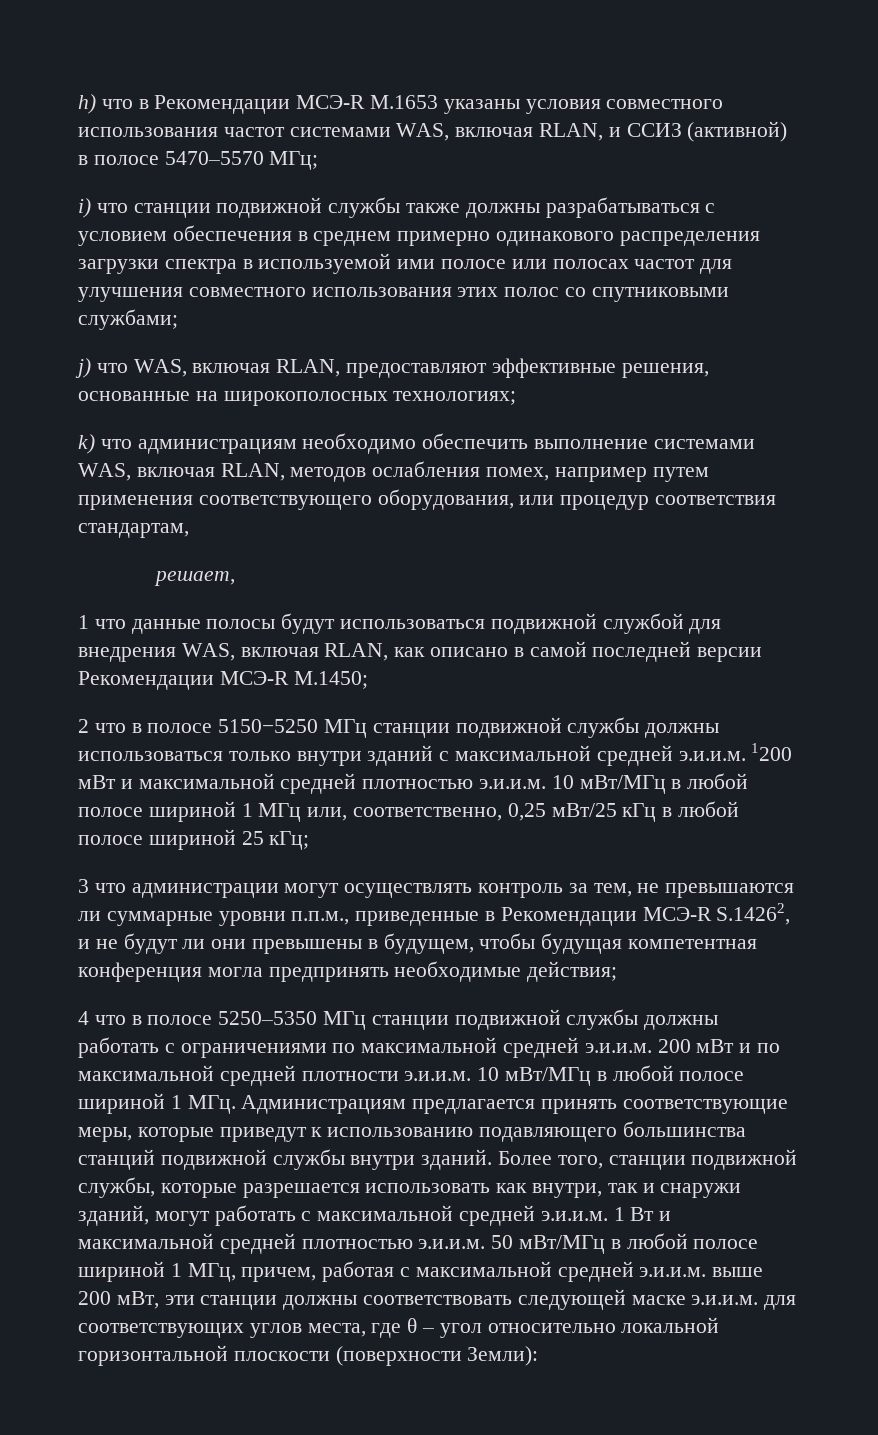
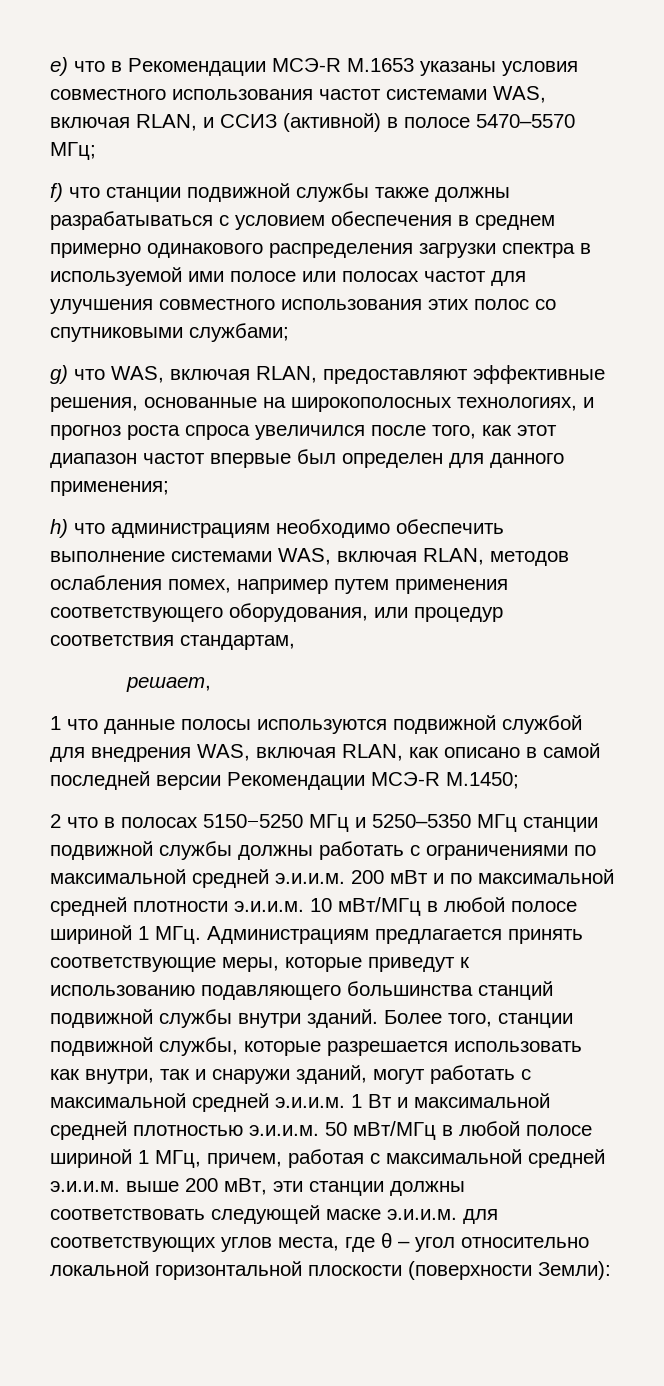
[78,94,96,114] h) -> [50,57,68,76] e)
[78,198,91,218] i) -> [50,183,63,202] f)
[75,358,91,378] j) -> [50,365,68,384] g)
[393,391,517,405] [78,434,95,454] технологиях; // k) -> [457,397,594,411] [50,425,557,440] [50,449,564,468] [50,481,169,496] [50,519,68,538] технологиях, и прогноз роста спроса увеличился после того, как этот диапазон частот впервые был определен для данного применения; // h)
[281,613,486,634] будут использоваться -> [257,719,387,734] используются
[147,723,213,733] полосе -> [121,817,198,828] полосах
[372,717,720,738] [78,743,793,766] [78,773,749,794] [78,801,740,822] [78,829,310,850] [78,879,795,898] [78,903,791,926] [78,933,758,954] [78,961,618,982] [78,1011,213,1025] станции подвижной службы должны использоваться только внутри зданий с максимальной средней э.и.и.м. 1200 мВт и максимальной средней плотностью э.и.и.м. 10 мВт/МГц в любой полосе шириной 1 МГц или, соответственно, 0,25 мВт/25 кГц в любой полосе шириной 25 кГц; // 3 что администрации могут осуществлять контроль за тем, не превышаются ли суммарные уровни п.п.м., приведенные в Рекомендации МСЭ-R S.14262, и не будут ли они превышены в будущем, чтобы будущая компетентная конференция могла предпринять необходимые действия; // 4 что в полосе -> [355,817,366,828] и

